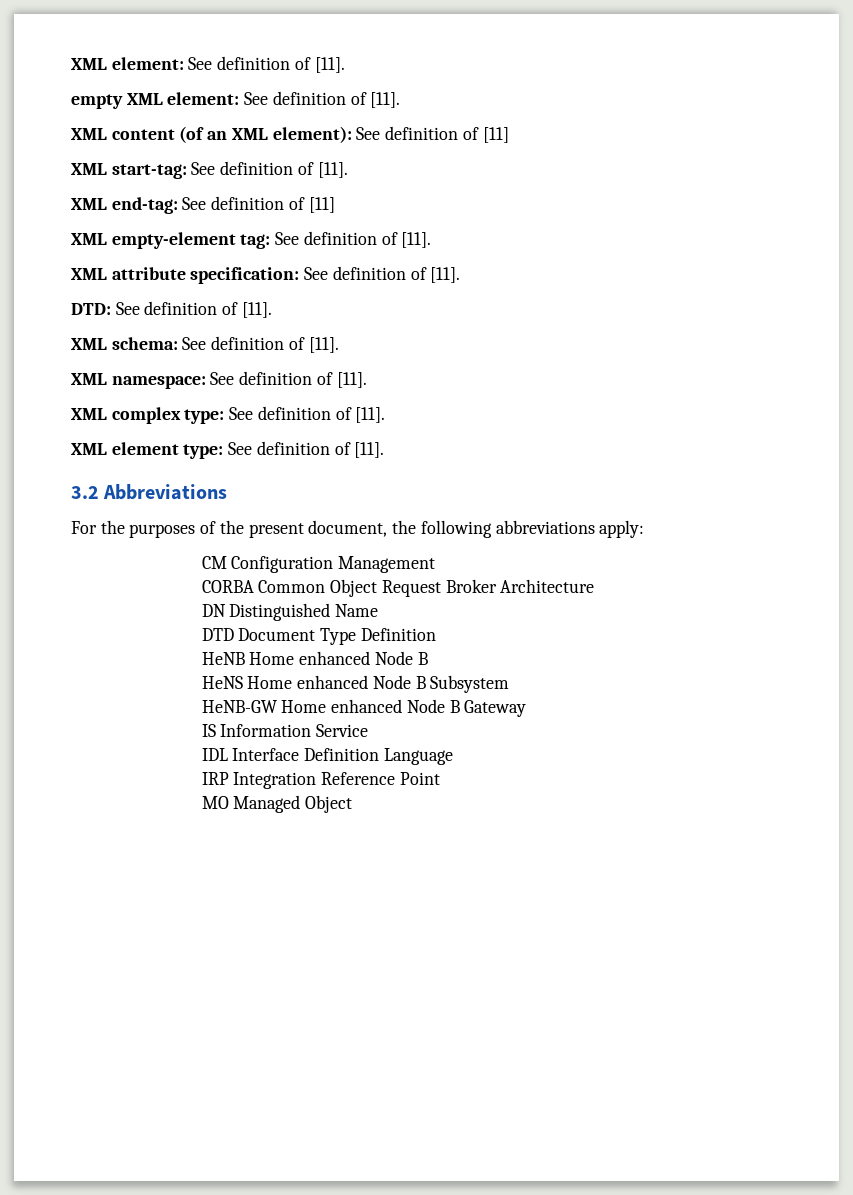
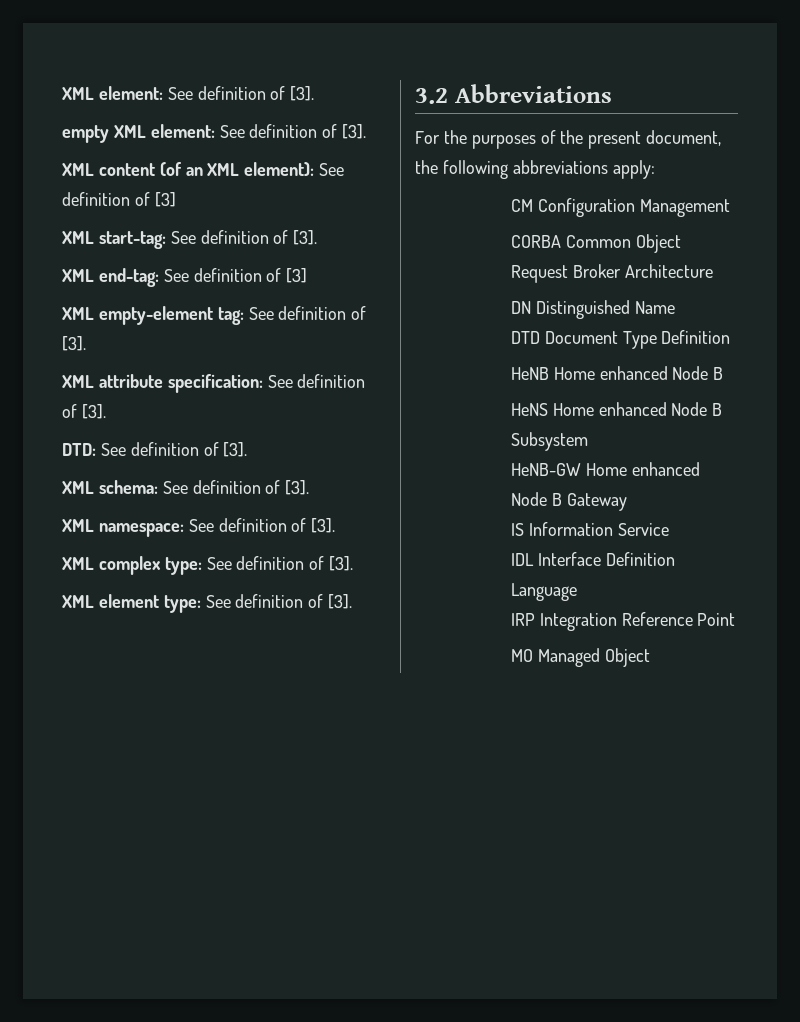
[71,56,345,73] XML element: See definition of [11]. -> [62,86,315,101] XML element: See definition of [3].
[370,92,401,108] [11]. -> [342,124,367,139] [3].
[482,127,509,143] [11] -> [154,192,176,207] [3]
[317,162,348,178] [11]. -> [293,230,318,245] [3].
[308,197,335,213] [11] -> [286,268,308,283] [3]
[401,232,432,248] [11]. -> [62,336,86,351] [3].
[430,267,461,283] [11]. -> [81,404,106,419] [3].
[241,302,272,318] [11]. -> [223,442,248,457] [3].
[308,337,339,353] [11]. -> [285,480,310,495] [3].
[336,372,367,388] [11]. -> [311,518,336,533] [3].
[355,407,386,423] [11]. -> [329,556,354,571] [3].
[354,442,385,458] [11]. -> [328,594,353,609] [3].

